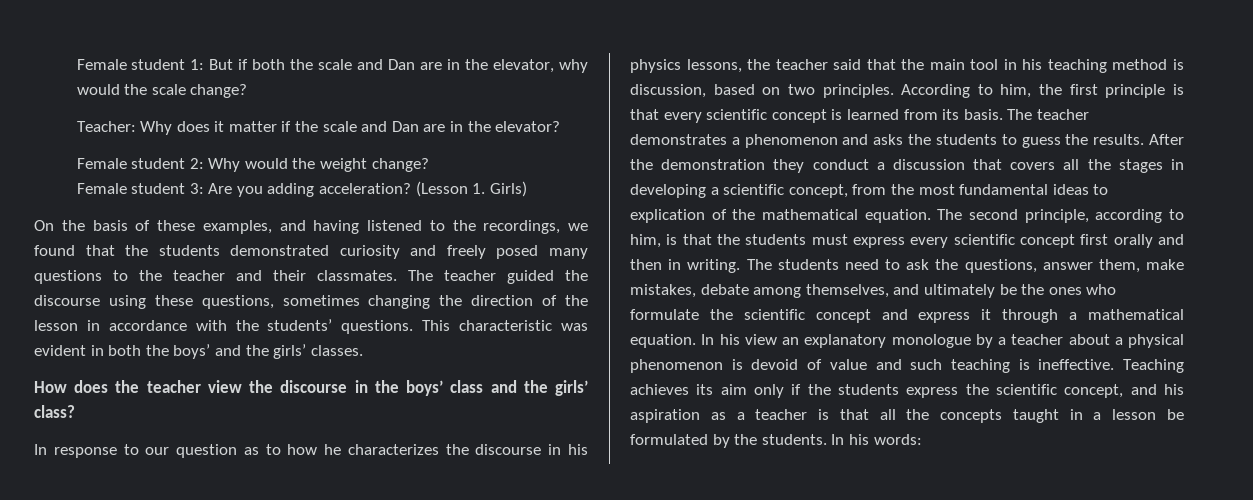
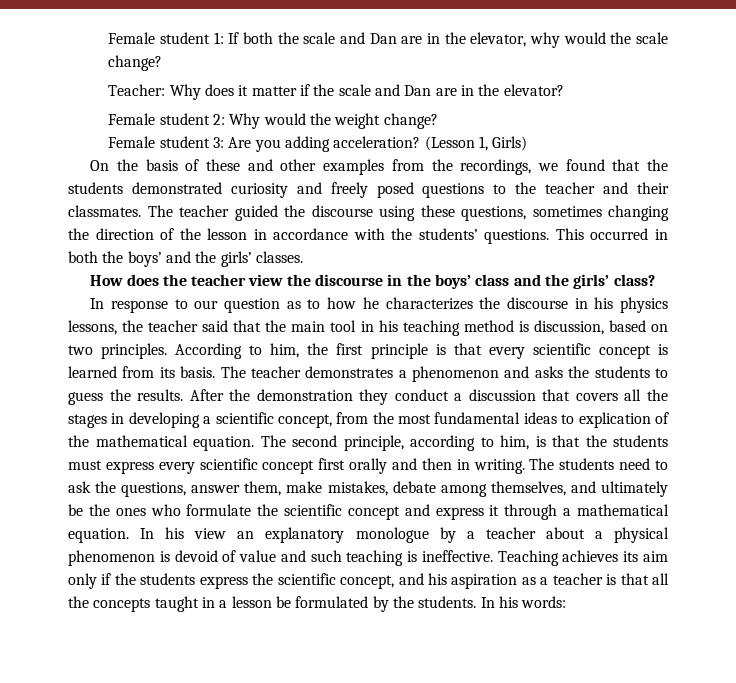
[209,59,249,70] But if -> [228,32,240,44] If
[472,183,486,194] 1. -> [478,136,488,151] 1,
[202,220,445,234] examples, and having listened to -> [247,159,424,175] and other examples from
[549,248,588,259] many -> (414, 190) none
[459,320,588,331] [34,345,86,356] characteristic was evident -> [590,228,649,240] occurred

